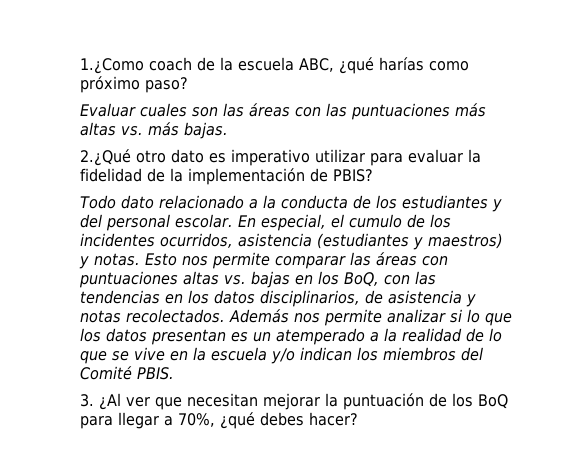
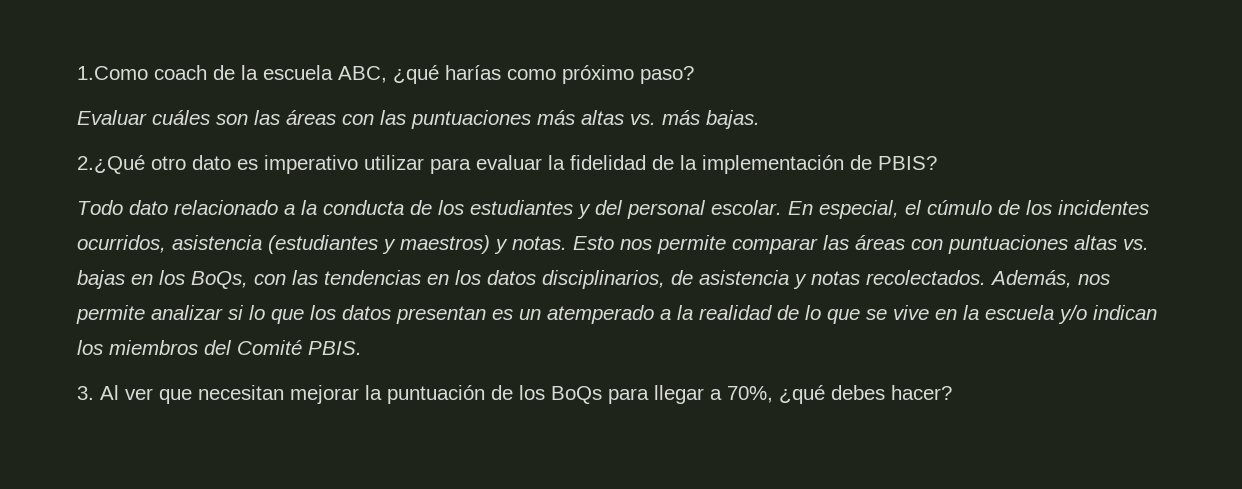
[80,58,144,74] 1.¿Como -> [77,66,148,80] 1.Como
[140,103,187,117] cuales -> [152,110,210,125] cuáles
[348,214,402,228] cumulo -> [927,200,992,215] cúmulo
[344,272,379,287] BoQ, -> [191,271,248,289] BoQs,
[229,309,289,323] Además -> [990,270,1072,288] Además,
[99,393,121,410] ¿Al -> [100,385,119,400] Al
[478,394,508,409] BoQ -> [551,386,602,404] BoQs

